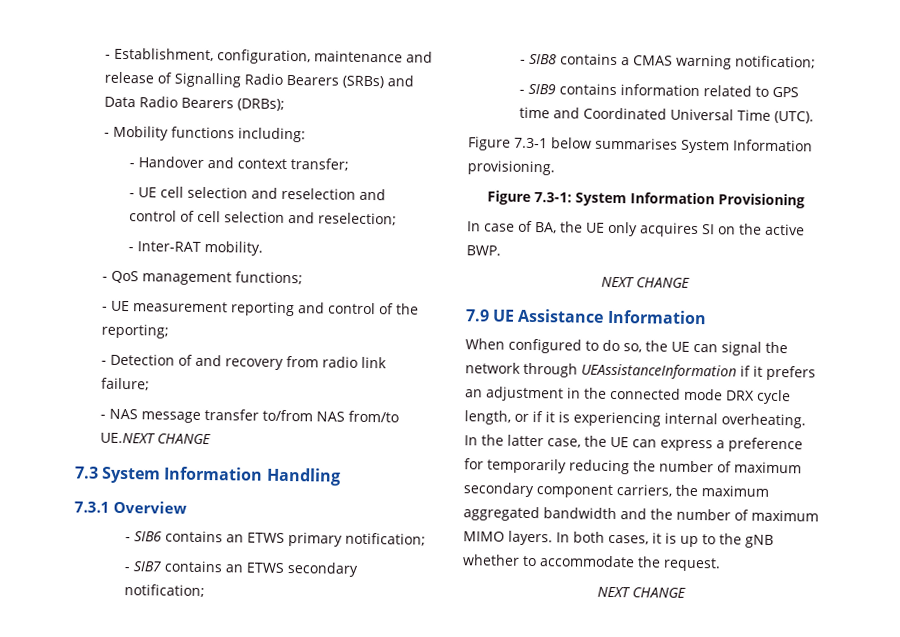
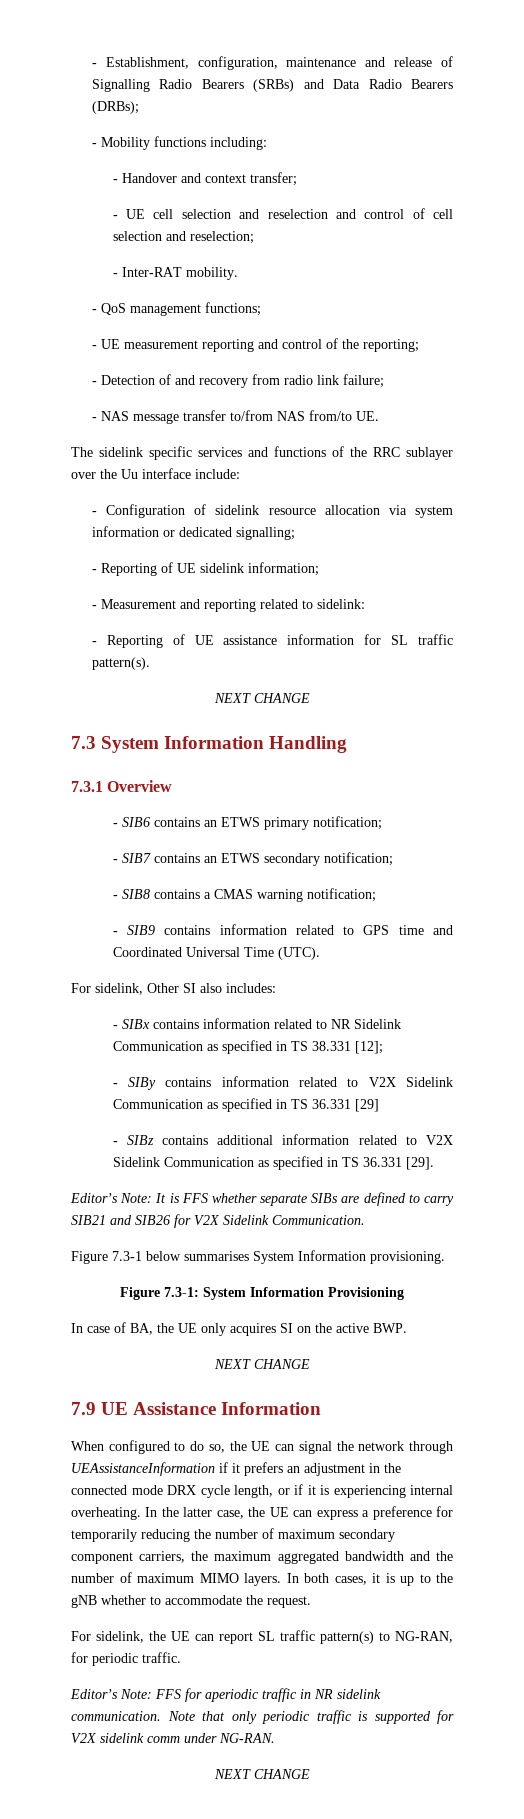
[100,432,157,444] UE.NEXT -> [355,411,379,421] [71,446,453,460] [71,468,240,479] [91,504,453,518] [91,526,295,540] [91,562,319,576] [91,599,365,612] [91,634,454,648] [91,657,150,670] [213,693,251,703] UE. // The sidelink specific services and functions of the RRC sublayer over the Uu interface include: // - Configuration of sidelink resource allocation via system information or dedicated signalling; // - Reporting of UE sidelink information; // - Measurement and reporting related to sidelink: // - Reporting of UE assistance information for SL traffic pattern(s). // NEXT
(814, 117) none -> [71,983,276,995] [112,1018,401,1029] [112,1040,383,1054] [112,1076,454,1090] [112,1098,379,1112] [112,1134,453,1145] [112,1156,434,1170] [70,1192,455,1206] [71,1214,365,1228] // For sidelink, Other SI also includes: // - SIBx contains information related to NR Sidelink Communication as specified in TS 38.331 [12]; // - SIBy contains information related to V2X Sidelink Communication as specified in TS 36.331 [29] // - SIBz contains additional information related to V2X Sidelink Communication as specified in TS 36.331 [29]. // Editor’s Note: It is FFS whether separate SIBs are defined to carry SIB21 and SIB26 for V2X Sidelink Communication.
(721, 564) none -> [71,1630,453,1644] [71,1652,181,1666] [70,1688,381,1702] [71,1710,454,1724] [71,1733,275,1743] // For sidelink, the UE can report SL traffic pattern(s) to NG-RAN, for periodic traffic. // Editor’s Note: FFS for aperiodic traffic in NR sidelink communication. Note that only periodic traffic is supported for V2X sidelink comm under NG-RAN.

